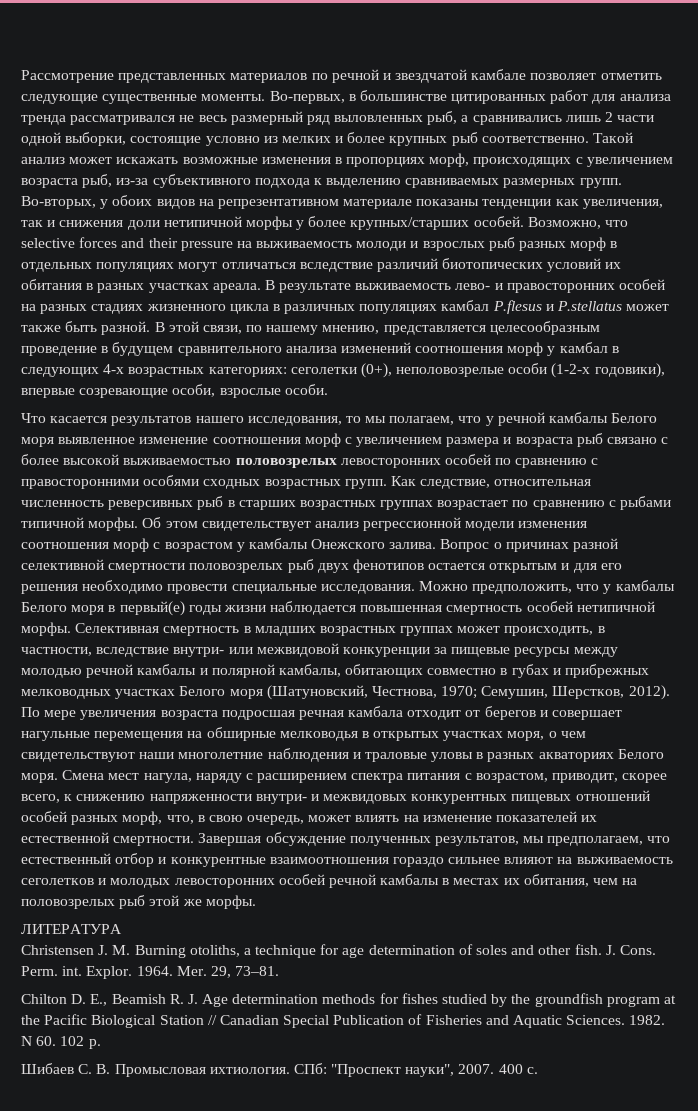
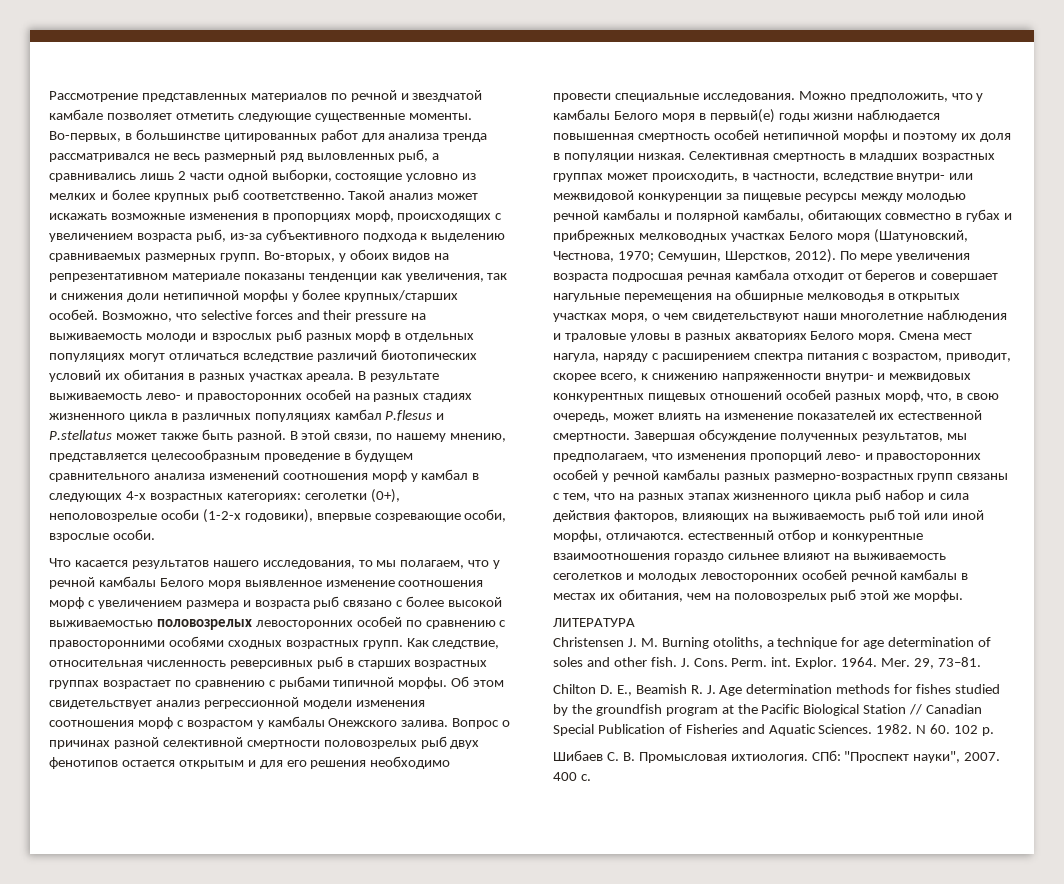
[21,622,71,636] морфы. -> [842,130,1012,142] [553,153,685,162] морфы и поэтому их доля в популяции низкая.
(671, 839) none -> [676,450,982,462] [553,469,1009,482] [553,489,970,502] [553,509,985,522] [553,530,684,542] изменения пропорций лево- и правосторонних особей у речной камбалы разных размерно-возрастных групп связаны с тем, что на разных этапах жизненного цикла рыб набор и сила действия факторов, влияющих на выживаемость рыб той или иной морфы, отличаются.

